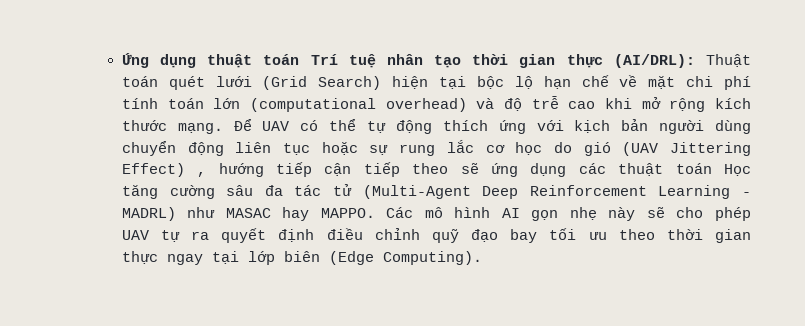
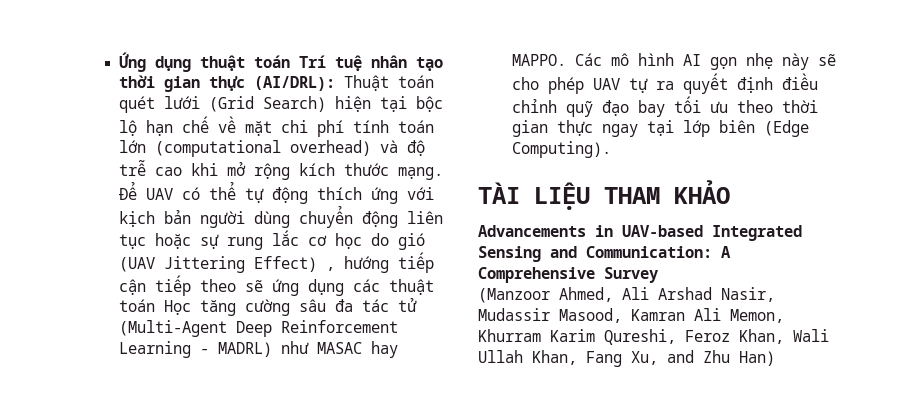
(482, 258) none -> [478,180,730,210] [478,225,802,241] [478,246,731,262] [478,267,658,283] [478,287,775,303] [478,308,784,323] [478,329,829,345] [478,350,775,367] // TÀI LIỆU THAM KHẢO // Advancements in UAV-based Integrated Sensing and Communication: A Comprehensive Survey // (Manzoor Ahmed, Ali Arshad Nasir, Mudassir Masood, Kamran Ali Memon, Khurram Karim Qureshi, Feroz Khan, Wali Ullah Khan, Fang Xu, and Zhu Han)

